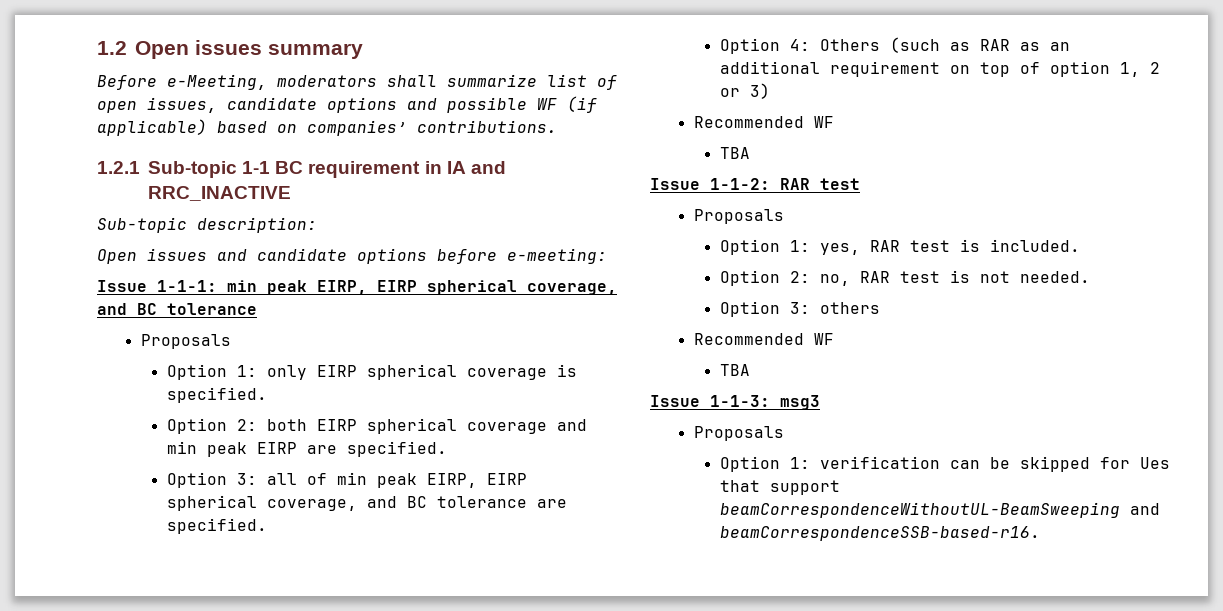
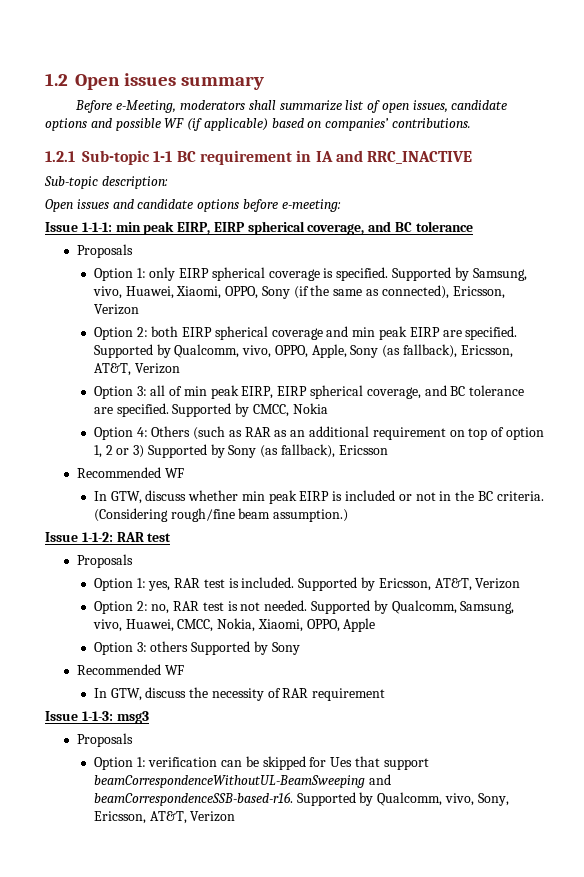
(267, 395) none -> [391,267,527,281] [92,285,505,299] [93,304,139,315] Supported by Samsung, vivo, Huawei, Xiaomi, OPPO, Sony (if the same as connected), Ericsson, Verizon
(447, 449) none -> [93,344,513,358] [93,363,180,376] Supported by Qualcomm, vivo, OPPO, Apple, Sony (as fallback), Ericsson, AT&T, Verizon
(267, 526) none -> [172,403,328,417] Supported by CMCC, Nokia
[693,116,834,128] [719,147,750,159] // Recommended WF // TBA -> [147,444,388,458] [77,467,184,478] [93,490,544,504] [93,508,349,522] Supported by Sony (as fallback), Ericsson // Recommended WF // In GTW, discuss whether min peak EIRP is included or not in the BC criteria. (Considering rough/fine beam assumption.)
(1080, 245) none -> [298,577,521,591] Supported by Ericsson, AT&T, Verizon
(1090, 277) none -> [310,600,515,614] [92,618,376,632] Supported by Qualcomm, Samsung, vivo, Huawei, CMCC, Nokia, Xiaomi, OPPO, Apple
[693,333,834,345] [719,364,750,376] // Recommended WF // TBA -> [191,641,300,655] [77,664,184,675] [93,687,386,701] Supported by Sony // Recommended WF // In GTW, discuss the necessity of RAR requirement
(1040, 533) none -> [296,792,509,806] [93,811,236,824] Supported by Qualcomm, vivo, Sony, Ericsson, AT&T, Verizon

